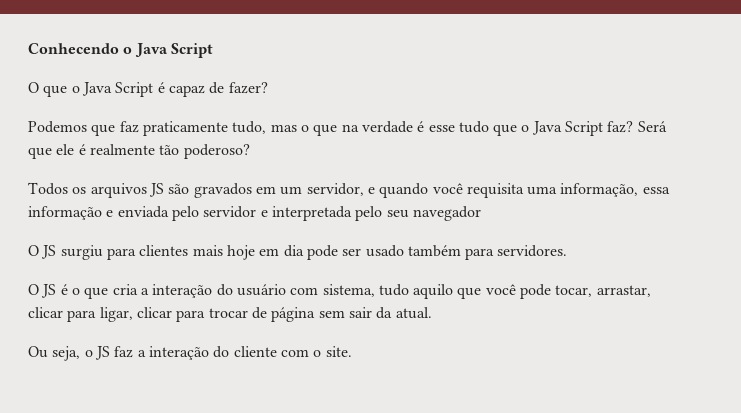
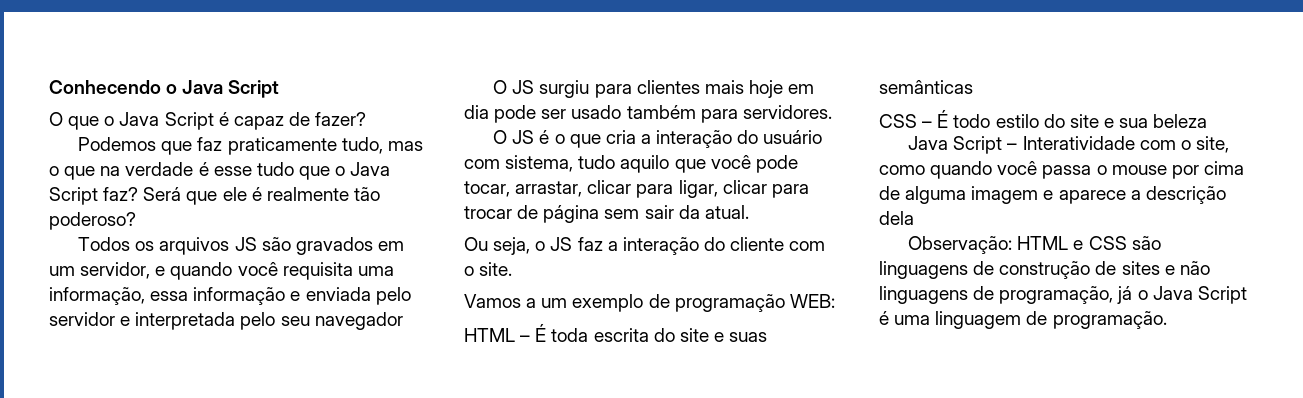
(352, 351) none -> [464,294,835,312] [464,323,768,342] [879,80,973,94] [879,109,1208,128] [908,136,1229,154] [879,161,1244,179] [879,186,1226,204] [879,211,914,225] [908,236,1161,254] [879,261,1210,279] [879,286,1247,304] [879,311,1167,329] // Vamos a um exemplo de programação WEB: // HTML – É toda escrita do site e suas semânticas // CSS – É todo estilo do site e sua beleza // Java Script – Interatividade com o site, como quando você passa o mouse por cima de alguma imagem e aparece a descrição dela // Observação: HTML e CSS são linguagens de construção de sites e não linguagens de programação, já o Java Script é uma linguagem de programação.

